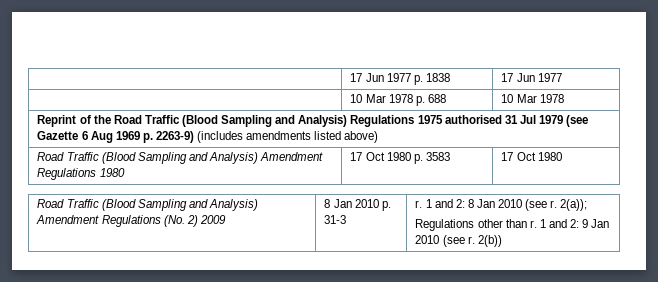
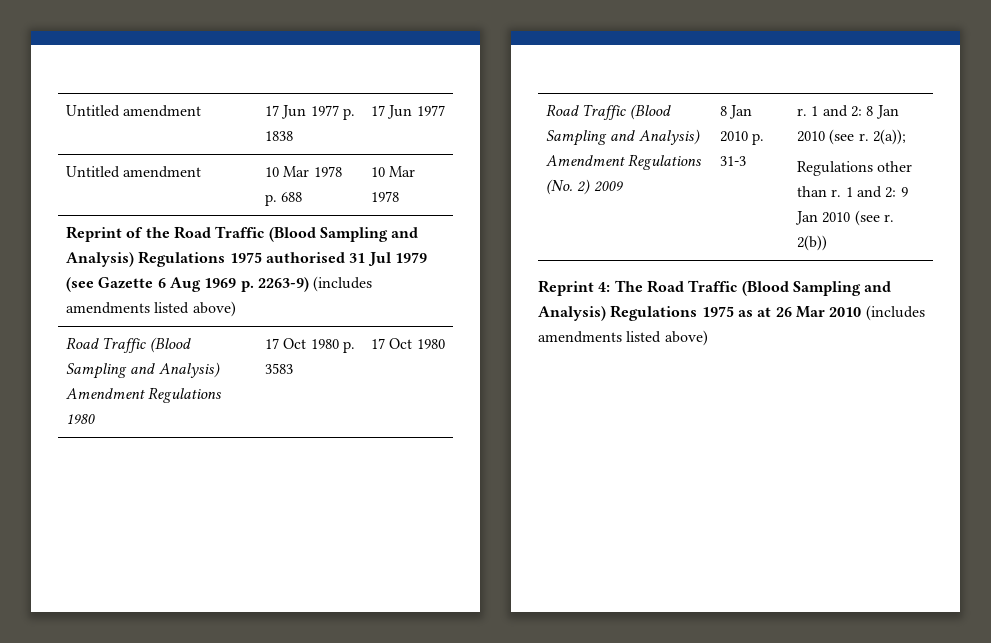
(350, 77) none -> [65,105,202,117] Untitled amendment
(562, 77) none -> [65,166,202,178] Untitled amendment
(502, 241) none -> [538,280,892,296] [538,305,925,321] [538,330,708,346] // Reprint 4: The Road Traffic (Blood Sampling and Analysis) Regulations 1975 as at 26 Mar 2010 (includes amendments listed above)

